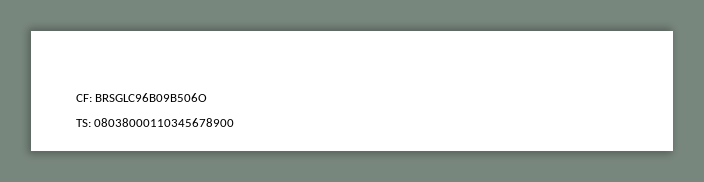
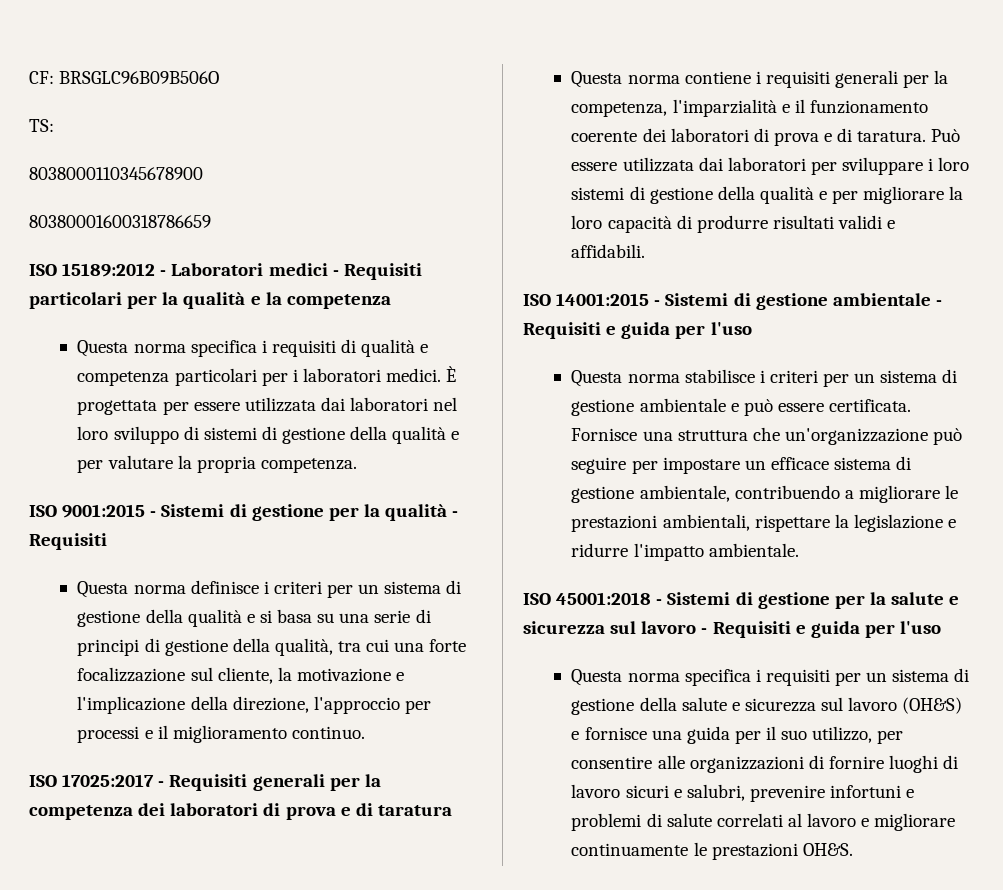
[94,118,235,127] 08038000110345678900 -> [29,167,203,180] [29,215,211,228] [29,263,422,280] [29,292,391,309] [77,339,429,357] [77,366,457,386] [77,397,458,415] [77,426,460,444] [77,455,357,473] [29,504,459,521] [29,533,107,550] [77,580,462,598] [77,609,431,627] [77,638,467,656] [77,667,405,684] [77,696,431,714] [77,725,365,743] [29,774,381,791] [29,803,452,820] [571,70,949,88] [571,99,928,117] [571,128,961,146] [571,157,970,175] [571,186,964,204] [571,215,896,233] [571,244,646,258] [523,293,942,310] [523,322,752,339] [571,369,958,387] [571,398,912,416] [571,427,963,445] [571,456,912,474] [571,485,959,503] [571,514,957,532] [571,543,799,561] [523,592,960,609] [523,621,942,638] [571,668,970,686] [571,697,963,715] [571,726,904,744] [571,755,959,773] [571,784,915,802] [571,813,956,831] [571,842,853,860] // 8038000110345678900 // 80380001600318786659 // ISO 15189:2012 - Laboratori medici - Requisiti particolari per la qualità e la competenza // Questa norma specifica i requisiti di qualità e competenza particolari per i laboratori medici. È progettata per essere utilizzata dai laboratori nel loro sviluppo di sistemi di gestione della qualità e per valutare la propria competenza. // ISO 9001:2015 - Sistemi di gestione per la qualità - Requisiti // Questa norma definisce i criteri per un sistema di gestione della qualità e si basa su una serie di principi di gestione della qualità, tra cui una forte focalizzazione sul cliente, la motivazione e l'implicazione della direzione, l'approccio per processi e il miglioramento continuo. // ISO 17025:2017 - Requisiti generali per la competenza dei laboratori di prova e di taratura // Questa norma contiene i requisiti generali per la competenza, l'imparzialità e il funzionamento coerente dei laboratori di prova e di taratura. Può essere utilizzata dai laboratori per sviluppare i loro sistemi di gestione della qualità e per migliorare la loro capacità di produrre risultati validi e affidabili. // ISO 14001:2015 - Sistemi di gestione ambientale - Requisiti e guida per l'uso // Questa norma stabilisce i criteri per un sistema di gestione ambientale e può essere certificata. Fornisce una struttura che un'organizzazione può seguire per impostare un efficace sistema di gestione ambientale, contribuendo a migliorare le prestazioni ambientali, rispettare la legislazione e ridurre l'impatto ambientale. // ISO 45001:2018 - Sistemi di gestione per la salute e sicurezza sul lavoro - Requisiti e guida per l'uso // Questa norma specifica i requisiti per un sistema di gestione della salute e sicurezza sul lavoro (OH&S) e fornisce una guida per il suo utilizzo, per consentire alle organizzazioni di fornire luoghi di lavoro sicuri e salubri, prevenire infortuni e problemi di salute correlati al lavoro e migliorare continuamente le prestazioni OH&S.

